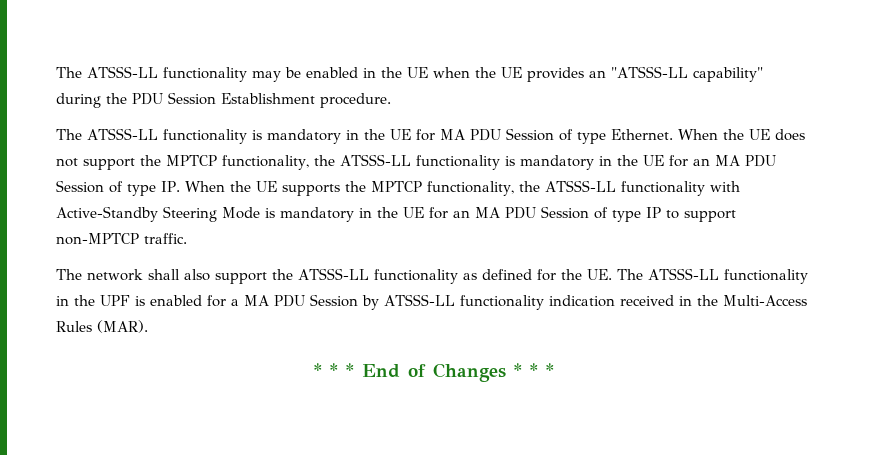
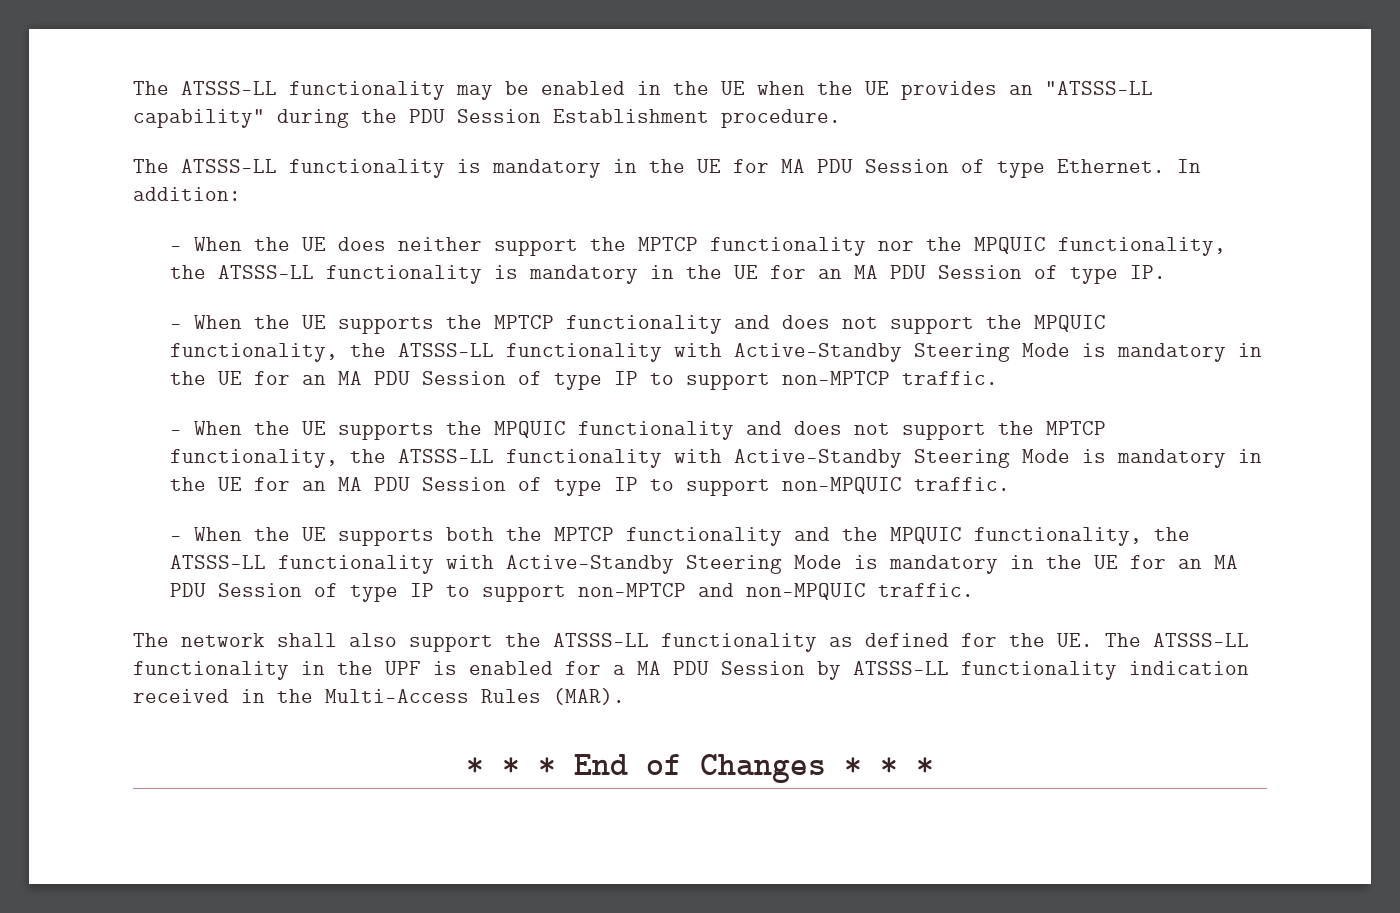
(673, 134) none -> [1177,159,1201,173] [133,187,241,201] [170,246,183,251] In addition: // -
[56,155,217,170] not support the MPTCP -> [398,237,1047,256] neither support the MPTCP functionality nor the MPQUIC
(180, 186) none -> [170,324,183,329] // -
(422, 186) none -> [566,315,1107,334] [170,343,1263,362] [170,371,999,390] [170,421,1107,440] functionality and does not support the MPQUIC functionality, the ATSSS-LL functionality with Active-Standby Steering Mode is mandatory in the UE for an MA PDU Session of type IP to support non-MPTCP traffic. // - When the UE supports the MPQUIC functionality and does not support the MPTCP
[56,233,139,245] non-MPTCP -> [782,477,1011,494] [170,527,1191,546] [170,555,1239,574] [170,583,867,602] non-MPQUIC traffic. // - When the UE supports both the MPTCP functionality and the MPQUIC functionality, the ATSSS-LL functionality with Active-Standby Steering Mode is mandatory in the UE for an MA PDU Session of type IP to support non-MPTCP and non-MPQUIC

